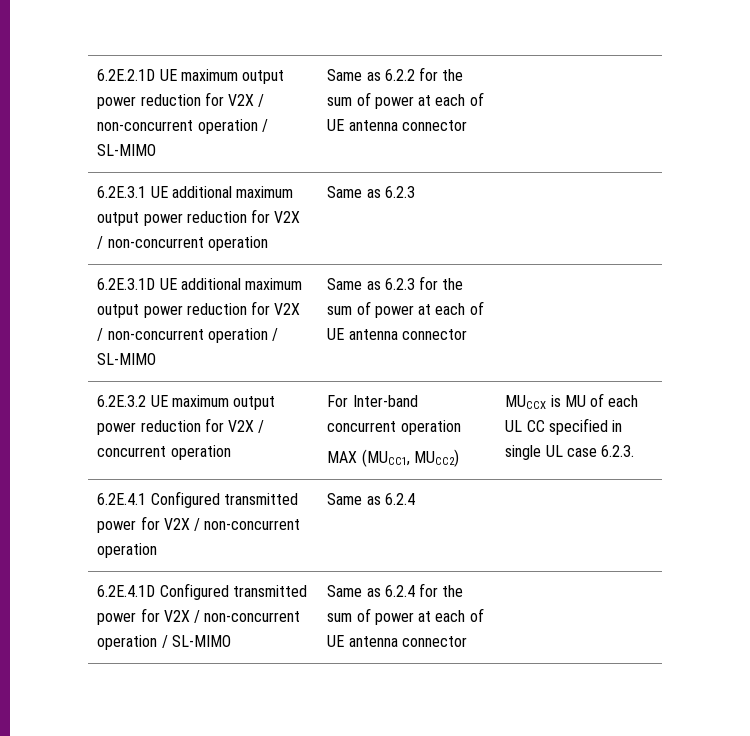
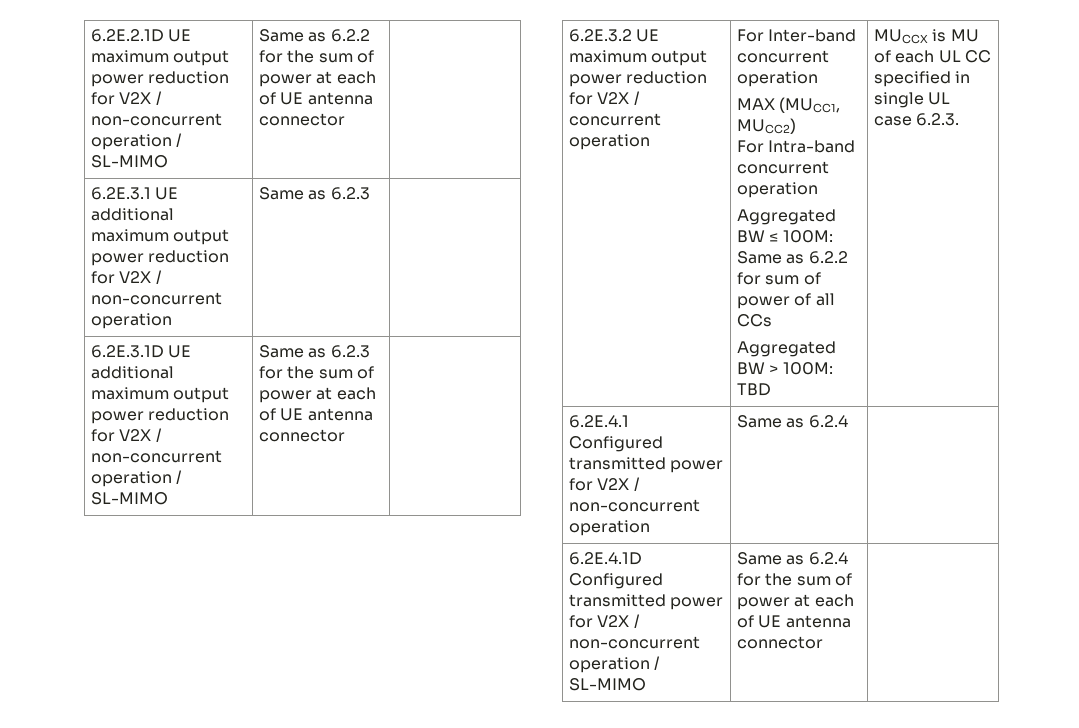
(459, 458) none -> [737,140,856,153] [737,161,830,174] [737,182,819,198] [737,209,837,225] [737,230,833,243] [737,251,848,264] [737,272,821,285] [737,293,835,309] [737,314,773,327] [737,341,837,357] [737,362,833,375] [737,383,772,396] // For Intra-band concurrent operation // Aggregated BW ≤ 100M: Same as 6.2.2 for sum of power of all CCs // Aggregated BW > 100M: TBD

